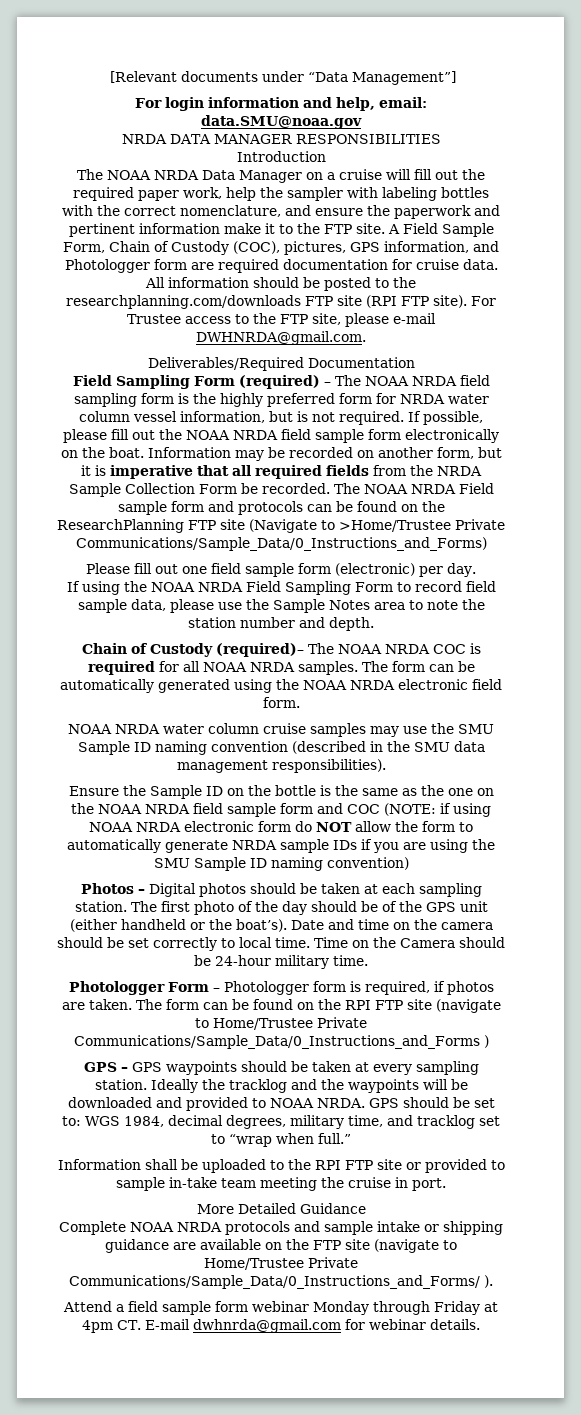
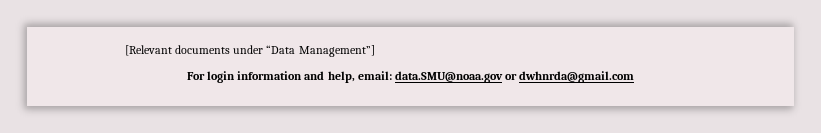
[121,134,441,144] [236,151,326,162] [77,169,485,183] [73,187,489,201] [62,205,500,219] [68,223,494,237] [63,241,499,255] [64,259,498,273] [145,277,416,291] [66,295,496,309] [127,313,436,327] [196,331,366,345] [147,357,415,371] [72,375,490,389] [73,393,489,407] [79,411,483,425] [63,429,499,443] [60,447,502,461] [81,465,482,479] [68,483,494,497] [117,501,445,515] [57,519,505,533] [75,537,487,551] [86,563,477,577] [66,581,496,595] [77,599,485,613] [188,617,374,631] [81,643,481,657] [87,661,475,675] [60,679,502,693] [262,697,300,708] [68,723,494,737] [77,741,485,755] [176,759,386,773] [68,785,494,799] [71,803,491,817] [89,821,473,832] [67,839,495,853] [153,857,409,871] [80,883,482,897] [74,901,488,915] [69,919,493,932] [57,937,505,951] [194,955,368,969] [68,981,494,995] [61,999,501,1013] [195,1017,367,1030] [73,1035,489,1049] [83,1061,479,1075] [94,1079,468,1093] [67,1097,495,1111] [62,1115,500,1129] [211,1133,351,1147] [57,1159,505,1173] [116,1177,446,1191] [196,1203,366,1214] [59,1221,503,1235] [105,1239,457,1253] [204,1257,358,1270] [69,1275,493,1289] [63,1301,498,1315] [82,1319,480,1333] // NRDA DATA MANAGER RESPONSIBILITIES // Introduction // The NOAA NRDA Data Manager on a cruise will fill out the required paper work, help the sampler with labeling bottles with the correct nomenclature, and ensure the paperwork and pertinent information make it to the FTP site. A Field Sample Form, Chain of Custody (COC), pictures, GPS information, and Photologger form are required documentation for cruise data. All information should be posted to the researchplanning.com/downloads FTP site (RPI FTP site). For Trustee access to the FTP site, please e-mail DWHNRDA@gmail.com. // Deliverables/Required Documentation // Field Sampling Form (required) – The NOAA NRDA field sampling form is the highly preferred form for NRDA water column vessel information, but is not required. If possible, please fill out the NOAA NRDA field sample form electronically on the boat. Information may be recorded on another form, but it is imperative that all required fields from the NRDA Sample Collection Form be recorded. The NOAA NRDA Field sample form and protocols can be found on the ResearchPlanning FTP site (Navigate to >Home/Trustee Private Communications/Sample_Data/0_Instructions_and_Forms) // Please fill out one field sample form (electronic) per day. // If using the NOAA NRDA Field Sampling Form to record field sample data, please use the Sample Notes area to note the station number and depth. // Chain of Custody (required)– The NOAA NRDA COC is required for all NOAA NRDA samples. The form can be automatically generated using the NOAA NRDA electronic field form. // NOAA NRDA water column cruise samples may use the SMU Sample ID naming convention (described in the SMU data management responsibilities). // Ensure the Sample ID on the bottle is the same as the one on the NOAA NRDA field sample form and COC (NOTE: if using NOAA NRDA electronic form do NOT allow the form to automatically generate NRDA sample IDs if you are using the SMU Sample ID naming convention) // Photos – Digital photos should be taken at each sampling station. The first photo of the day should be of the GPS unit (either handheld or the boat’s). Date and time on the camera should be set correctly to local time. Time on the Camera should be 24-hour military time. // Photologger Form – Photologger form is required, if photos are taken. The form can be found on the RPI FTP site (navigate to Home/Trustee Private Communications/Sample_Data/0_Instructions_and_Forms ) // GPS – GPS waypoints should be taken at every sampling station. Ideally the tracklog and the waypoints will be downloaded and provided to NOAA NRDA. GPS should be set to: WGS 1984, decimal degrees, military time, and tracklog set to “wrap when full.” // Information shall be uploaded to the RPI FTP site or provided to sample in-take team meeting the cruise in port. // More Detailed Guidance // Complete NOAA NRDA protocols and sample intake or shipping guidance are available on the FTP site (navigate to Home/Trustee Private Communications/Sample_Data/0_Instructions_and_Forms/ ). // Attend a field sample form webinar Monday through Friday at 4pm CT. E-mail dwhnrda@gmail.com for webinar details. -> [505,71,635,83] or dwhnrda@gmail.com

